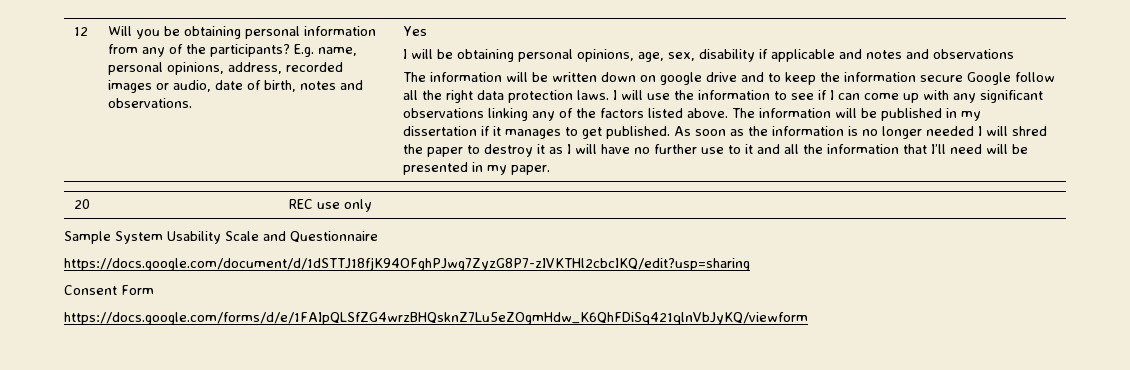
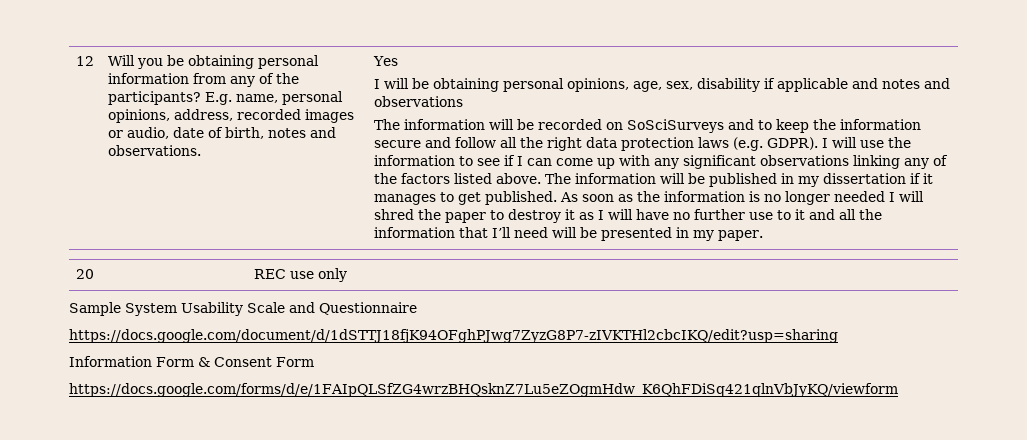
[551,72,737,85] written down on google drive -> [537,119,724,133] recorded on SoSciSurveys
[966,72,1011,85] Google -> [424,137,451,148] and
[576,90,609,100] laws. -> [697,137,818,151] laws (e.g. GDPR).
(750, 264) none -> [69,356,210,367] Information Form &

